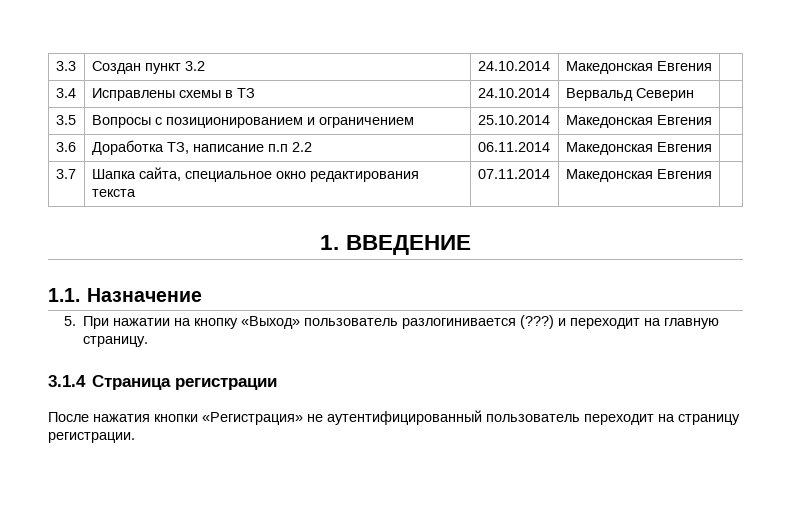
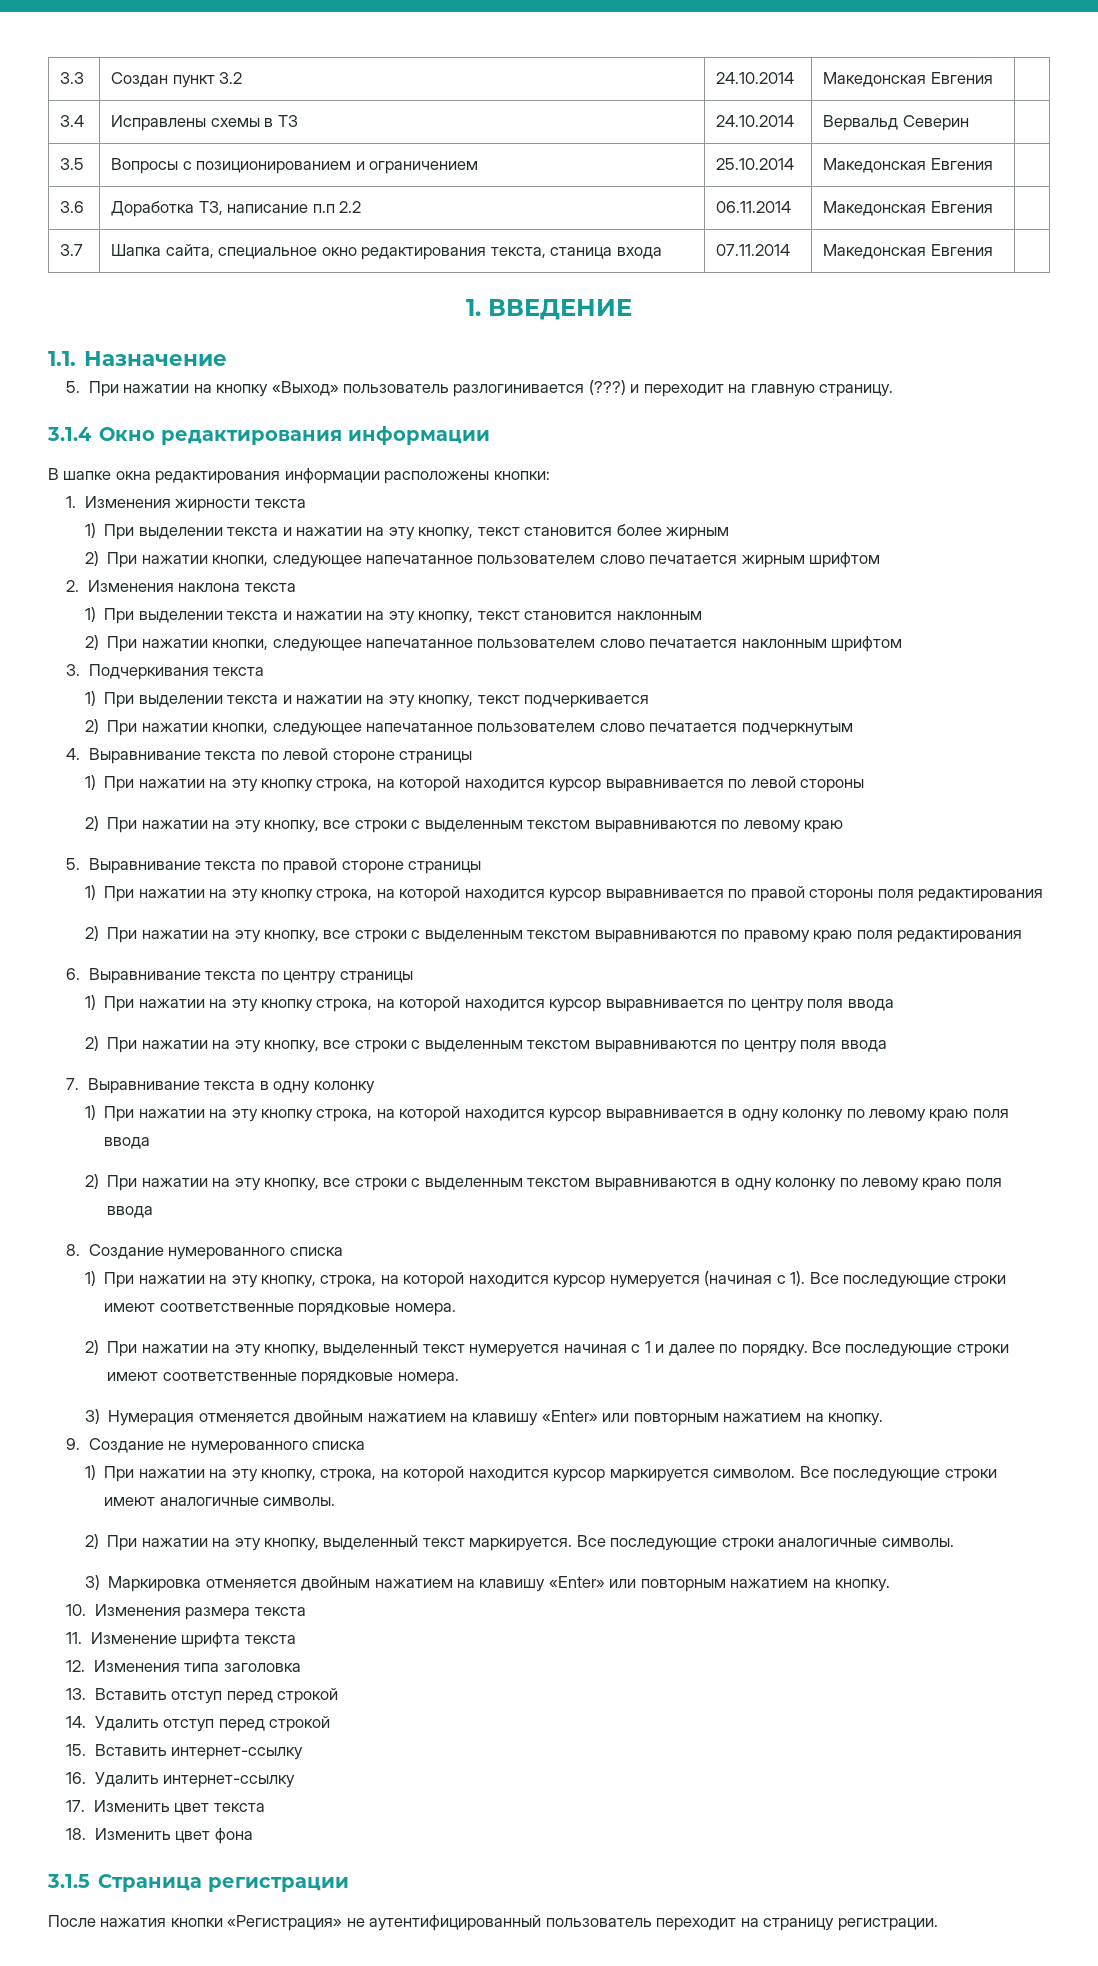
[91,189,136,197] текста -> [490,247,662,259] текста, станица входа
(86, 381) none -> [99,426,491,445] [48,468,550,484] [66,496,306,512] [84,523,730,540] [84,551,881,568] [66,580,296,592] [84,607,702,624] [84,635,903,652] [66,664,265,680] [84,691,650,708] [84,719,853,736] [66,748,472,764] [84,775,865,792] [84,816,844,833] [66,858,481,874] [84,885,1043,902] [84,926,1022,943] [66,968,413,984] [84,995,894,1012] [84,1036,887,1053] [66,1078,375,1094] [84,1105,1009,1122] [104,1137,151,1149] [84,1174,1002,1191] [107,1206,154,1218] [66,1244,343,1260] [84,1271,1007,1288] [104,1303,456,1316] [84,1340,1009,1357] [107,1372,459,1385] [84,1409,884,1426] [66,1438,366,1454] [84,1465,997,1482] [104,1497,336,1506] [84,1534,954,1551] [84,1575,891,1592] [66,1604,306,1620] [66,1632,296,1648] [66,1660,301,1672] [66,1688,339,1704] [66,1716,331,1732] [66,1744,304,1760] [66,1772,296,1788] [66,1800,265,1815] [66,1828,253,1844] [47,1874,90,1888] Окно редактирования информации // В шапке окна редактирования информации расположены кнопки: // 1. Изменения жирности текста // 1) При выделении текста и нажатии на эту кнопку, текст становится более жирным // 2) При нажатии кнопки, следующее напечатанное пользователем слово печатается жирным шрифтом // 2. Изменения наклона текста // 1) При выделении текста и нажатии на эту кнопку, текст становится наклонным // 2) При нажатии кнопки, следующее напечатанное пользователем слово печатается наклонным шрифтом // 3. Подчеркивания текста // 1) При выделении текста и нажатии на эту кнопку, текст подчеркивается // 2) При нажатии кнопки, следующее напечатанное пользователем слово печатается подчеркнутым // 4. Выравнивание текста по левой стороне страницы // 1) При нажатии на эту кнопку строка, на которой находится курсор выравнивается по левой стороны // 2) При нажатии на эту кнопку, все строки с выделенным текстом выравниваются по левому краю // 5. Выравнивание текста по правой стороне страницы // 1) При нажатии на эту кнопку строка, на которой находится курсор выравнивается по правой стороны поля редактирования // 2) При нажатии на эту кнопку, все строки с выделенным текстом выравниваются по правому краю поля редактирования // 6. Выравнивание текста по центру страницы // 1) При нажатии на эту кнопку строка, на которой находится курсор выравнивается по центру поля ввода // 2) При нажатии на эту кнопку, все строки с выделенным текстом выравниваются по центру поля ввода // 7. Выравнивание текста в одну колонку // 1) При нажатии на эту кнопку строка, на которой находится курсор выравнивается в одну колонку по левому краю поля ввода // 2) При нажатии на эту кнопку, все строки с выделенным текстом выравниваются в одну колонку по левому краю поля ввода // 8. Создание нумерованного списка // 1) При нажатии на эту кнопку, строка, на которой находится курсор нумеруется (начиная с 1). Все последующие строки имеют соответственные порядковые номера. // 2) При нажатии на эту кнопку, выделенный текст нумеруется начиная с 1 и далее по порядку. Все последующие строки имеют соответственные порядковые номера. // 3) Нумерация отменяется двойным нажатием на клавишу «Enter» или повторным нажатием на кнопку. // 9. Создание не нумерованного списка // 1) При нажатии на эту кнопку, строка, на которой находится курсор маркируется символом. Все последующие строки имеют аналогичные символы. // 2) При нажатии на эту кнопку, выделенный текст маркируется. Все последующие строки аналогичные символы. // 3) Маркировка отменяется двойным нажатием на клавишу «Enter» или повторным нажатием на кнопку. // 10. Изменения размера текста // 11. Изменение шрифта текста // 12. Изменения типа заголовка // 13. Вставить отступ перед строкой // 14. Удалить отступ перед строкой // 15. Вставить интернет-ссылку // 16. Удалить интернет-ссылку // 17. Изменить цвет текста // 18. Изменить цвет фона // 3.1.5

